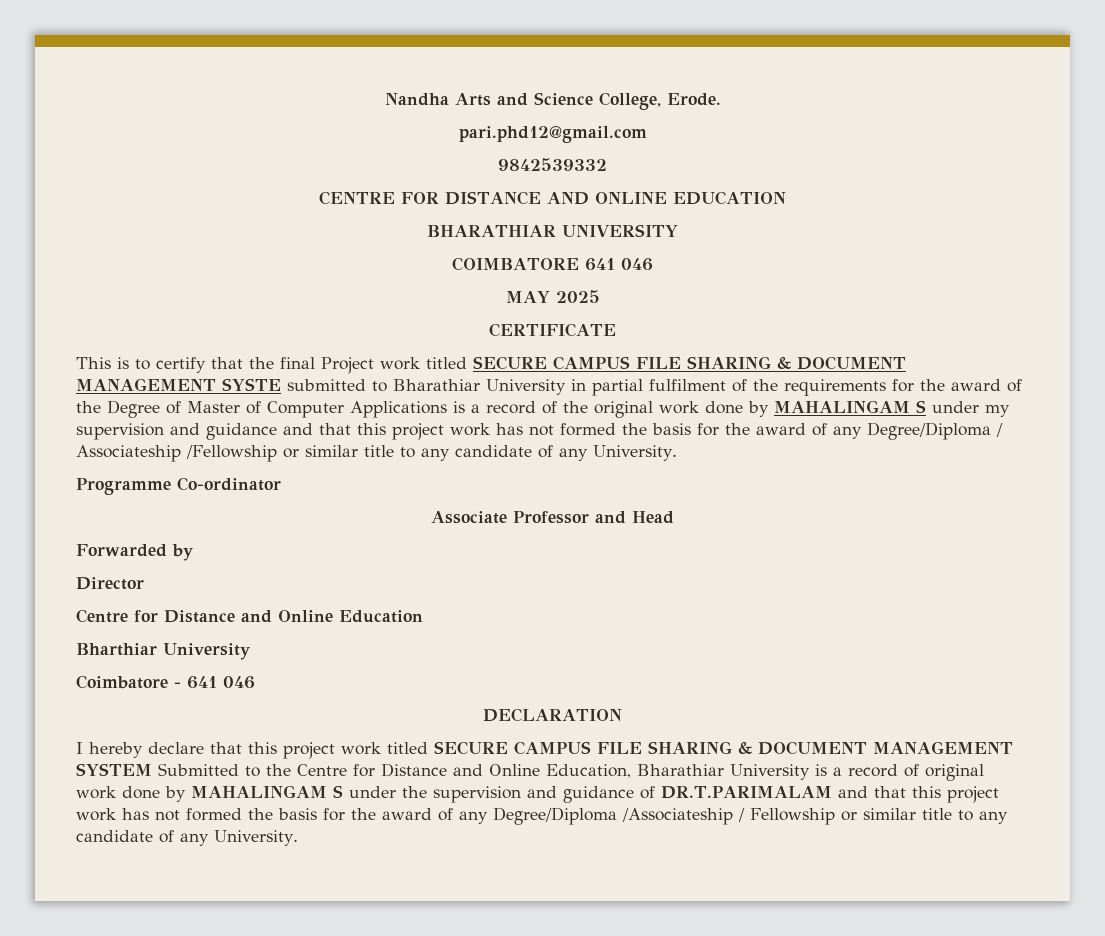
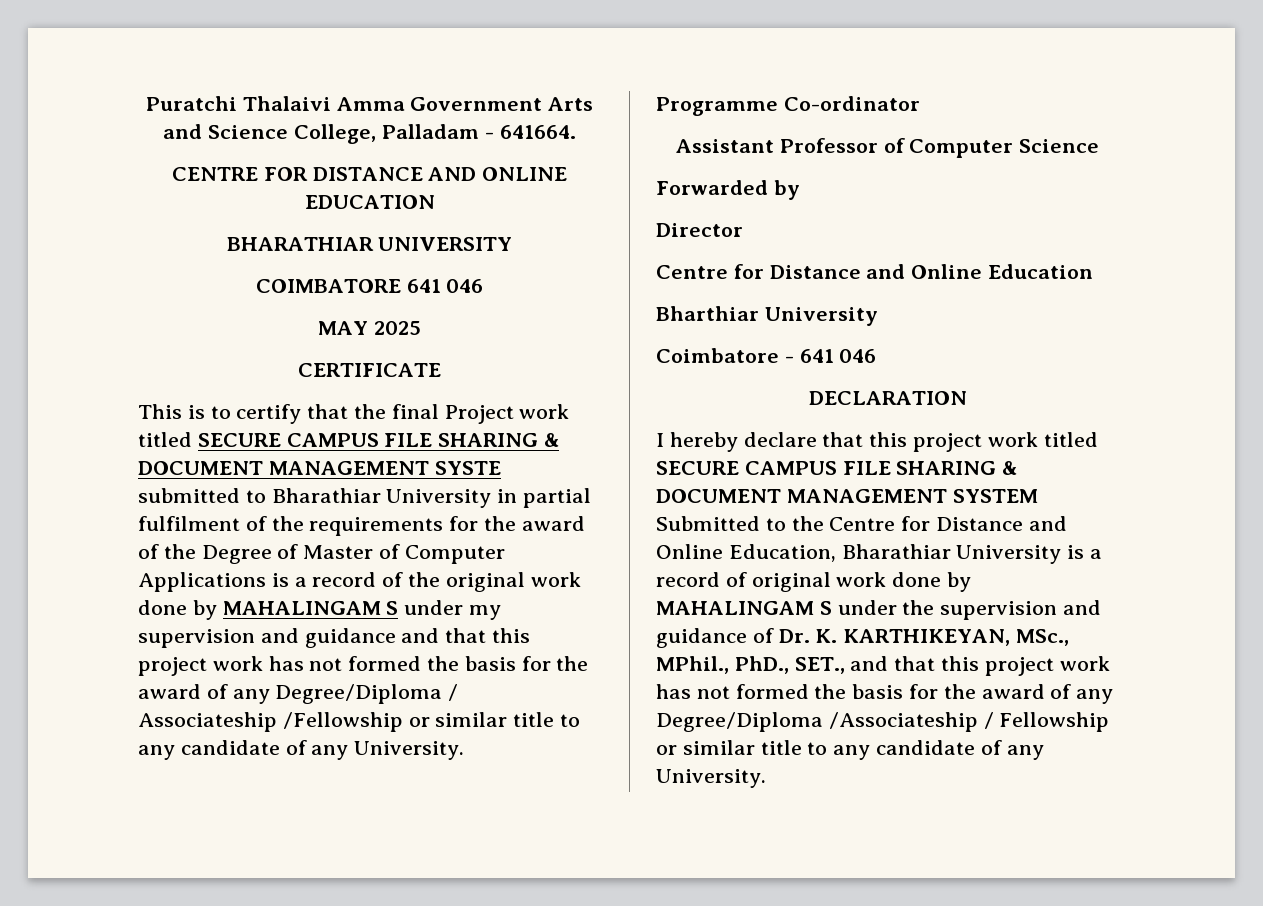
[384,93,449,106] Nandha -> [145,96,543,111] Puratchi Thalaivi Amma Government
[666,93,721,106] [458,126,647,143] [498,158,607,171] Erode. // pari.phd12@gmail.com // 9842539332 -> [381,124,576,139] Palladam - 641664.
[431,511,674,524] Associate Professor and Head -> [675,138,1100,158] Assistant Professor of Computer Science
[661,786,832,799] DR.T.PARIMALAM -> [778,629,1069,646] [656,656,845,674] Dr. K. KARTHIKEYAN, MSc., MPhil., PhD., SET.,

